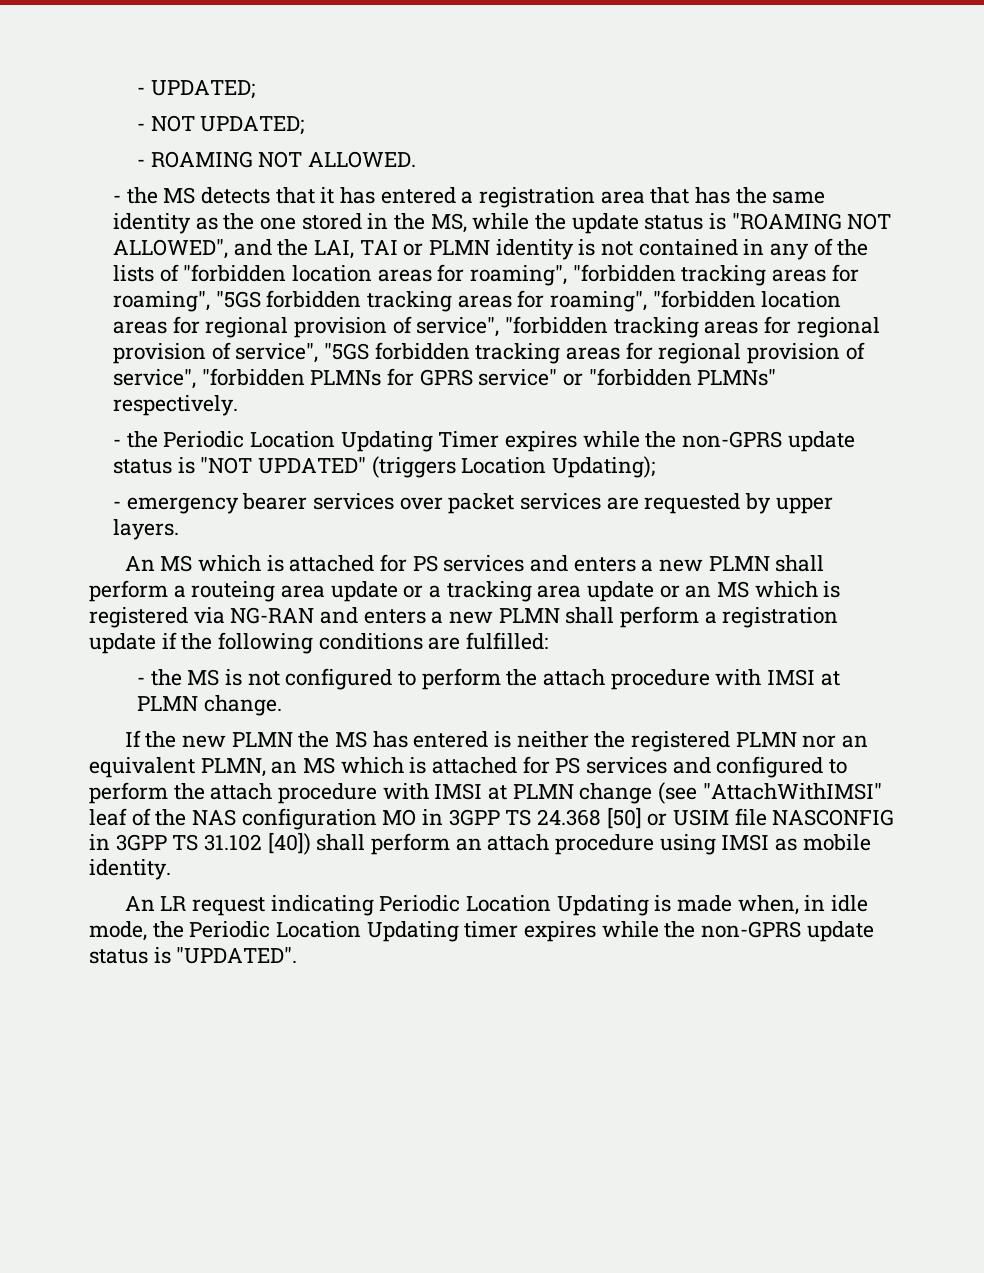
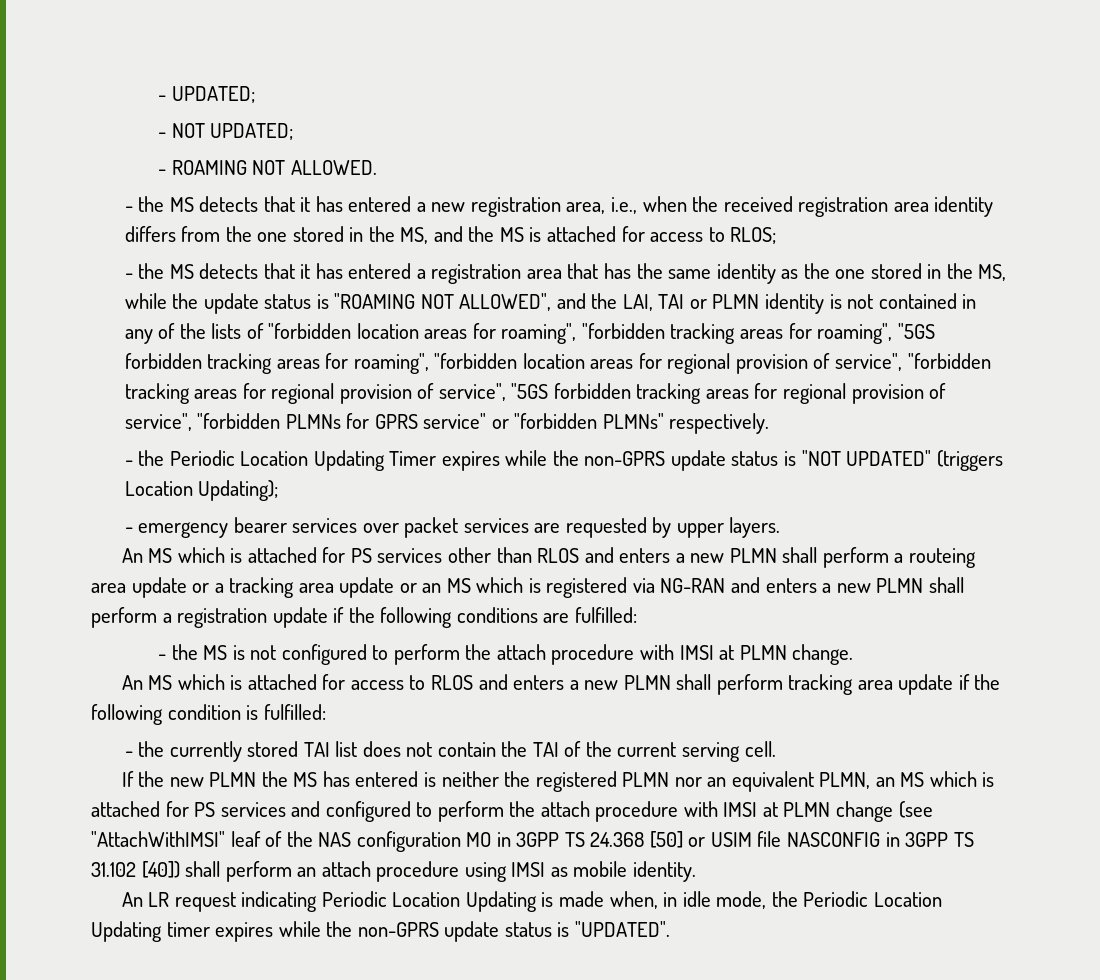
(417, 159) none -> [124,196,994,217] [124,226,777,244] // - the MS detects that it has entered a new registration area, i.e., when the received registration area identity differs from the one stored in the MS, and the MS is attached for access to RLOS;
(525, 563) none -> [448,547,580,563] other than RLOS
(282, 705) none -> [121,674,1001,695] [91,704,326,725] [124,741,776,762] // An MS which is attached for access to RLOS and enters a new PLMN shall perform tracking area update if the following condition is fulfilled: // - the currently stored TAI list does not contain the TAI of the current serving cell.

